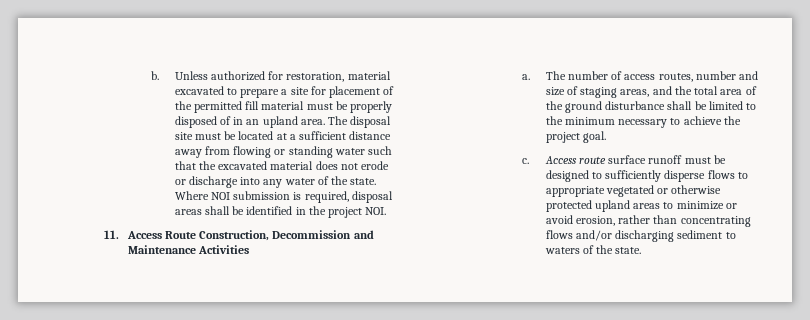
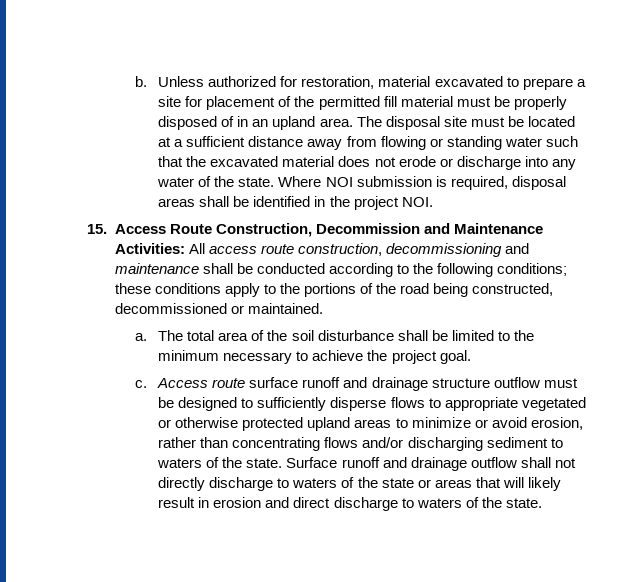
[104,230,120,239] 11. -> [87,224,108,234] 15.
[197,245,249,254] [522,71,759,82] [545,86,692,98] Activities // a. The number of access routes, number and size of staging areas, and the -> [114,243,530,257] [114,263,568,277] [114,283,554,297] [114,303,323,314] [134,330,184,341] Activities: All access route construction, decommissioning and maintenance shall be conducted according to the following conditions; these conditions apply to the portions of the road being constructed, decommissioned or maintained. // a. The
[565,101,603,113] ground -> [291,330,314,341] soil
(683, 159) none -> [343,377,540,391] and drainage structure outflow
(642, 250) none -> [286,457,576,471] [158,477,561,491] [158,497,542,511] Surface runoff and drainage outflow shall not directly discharge to waters of the state or areas that will likely result in erosion and direct discharge to waters of the state.

